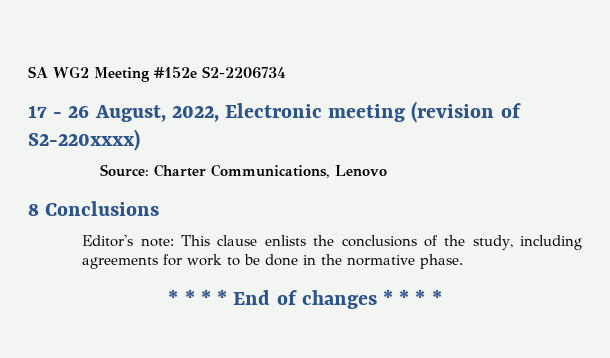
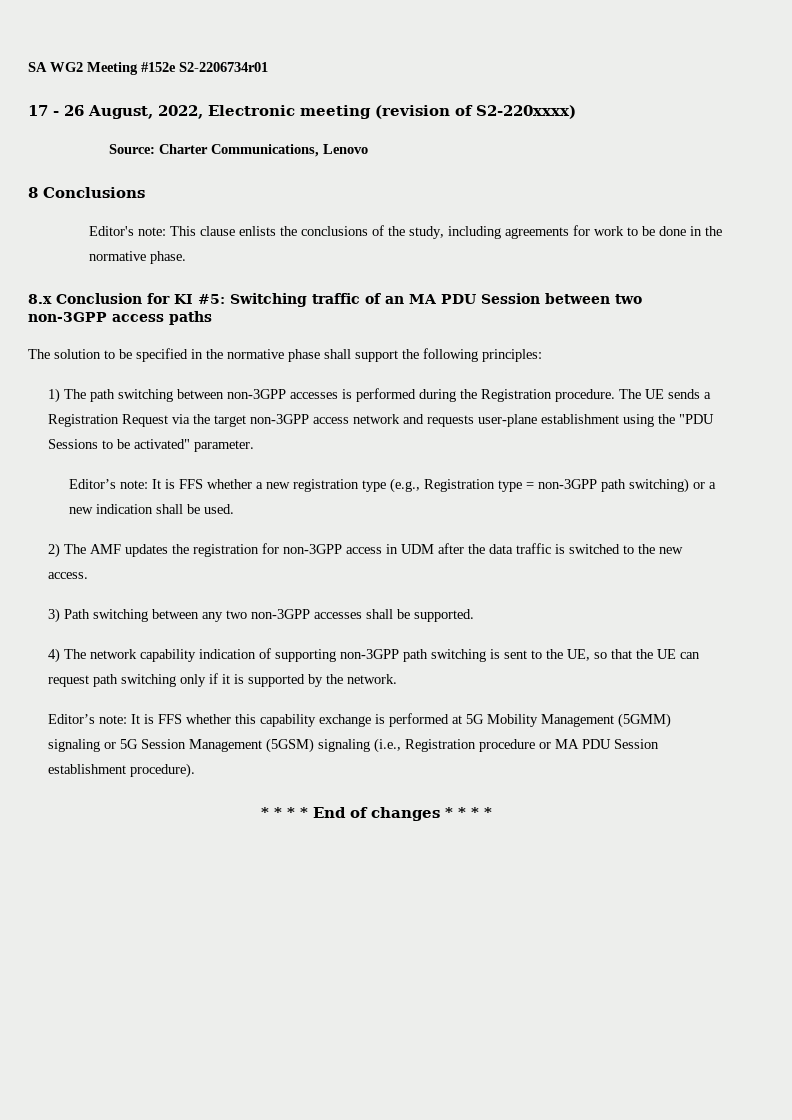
[202,66,286,79] S2-2206734 -> [179,62,268,72] S2-2206734r01
(464, 261) none -> [28,293,642,307] [28,311,212,325] [28,348,542,362] [48,388,712,403] [48,414,715,427] [48,439,255,452] [68,478,716,493] [68,504,234,514] [48,543,684,558] [48,572,89,579] [48,608,475,623] [48,648,701,663] [48,673,398,687] [48,713,672,728] [48,738,660,753] [48,763,196,778] // 8.x Conclusion for KI #5: Switching traffic of an MA PDU Session between two non-3GPP access paths // The solution to be specified in the normative phase shall support the following principles: // 1) The path switching between non-3GPP accesses is performed during the Registration procedure. The UE sends a Registration Request via the target non-3GPP access network and requests user-plane establishment using the "PDU Sessions to be activated" parameter. // Editor’s note: It is FFS whether a new registration type (e.g., Registration type = non-3GPP path switching) or a new indication shall be used. // 2) The AMF updates the registration for non-3GPP access in UDM after the data traffic is switched to the new access. // 3) Path switching between any two non-3GPP accesses shall be supported. // 4) The network capability indication of supporting non-3GPP path switching is sent to the UE, so that the UE can request path switching only if it is supported by the network. // Editor’s note: It is FFS whether this capability exchange is performed at 5G Mobility Management (5GMM) signaling or 5G Session Management (5GSM) signaling (i.e., Registration procedure or MA PDU Session establishment procedure).

